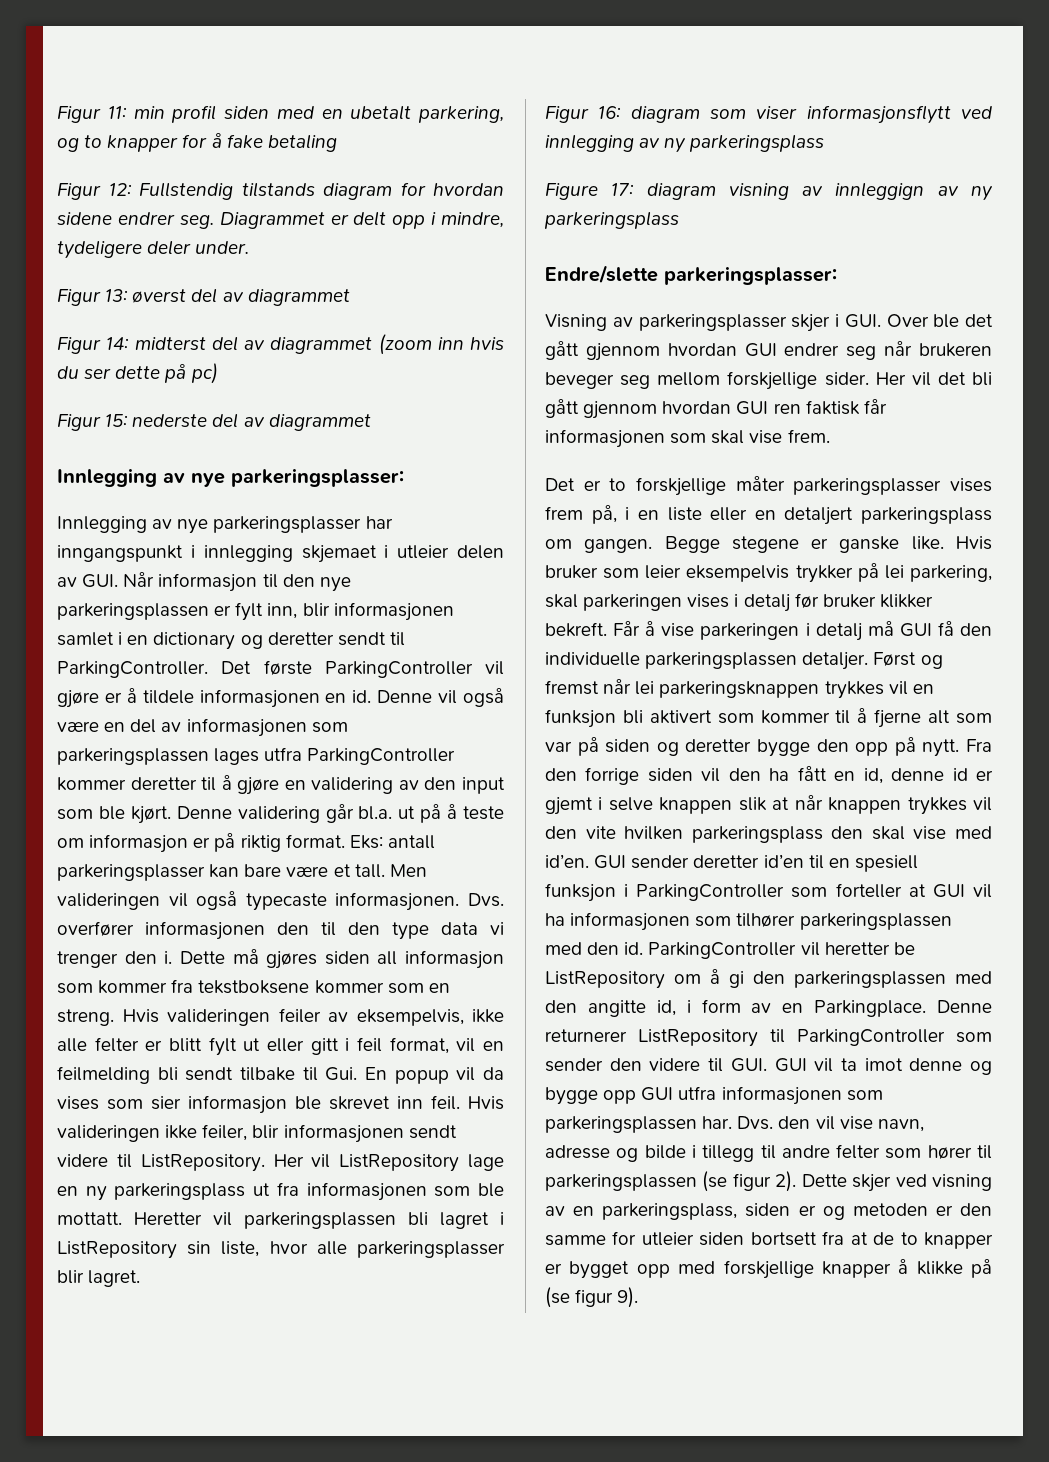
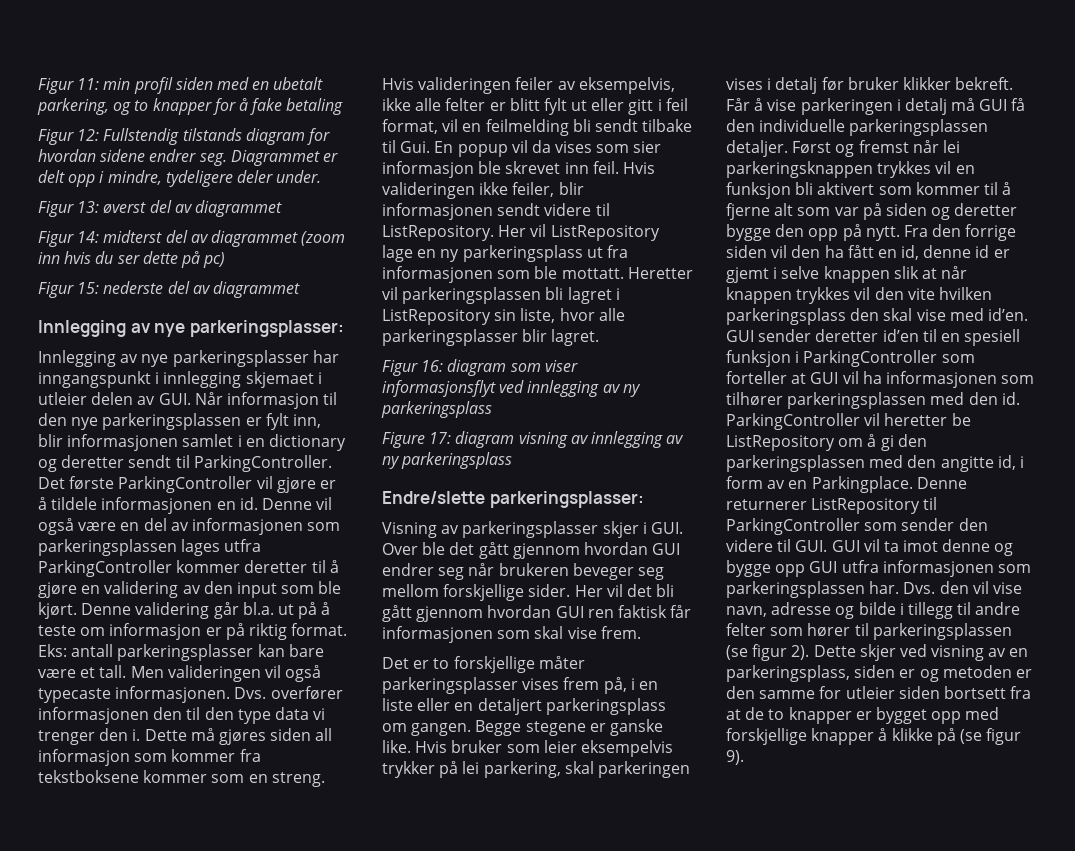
[806,105,951,124] informasjonsflytt -> [382,380,496,397] informasjonsflyt
[835,182,925,200] innleggign -> [590,431,663,448] innlegging

